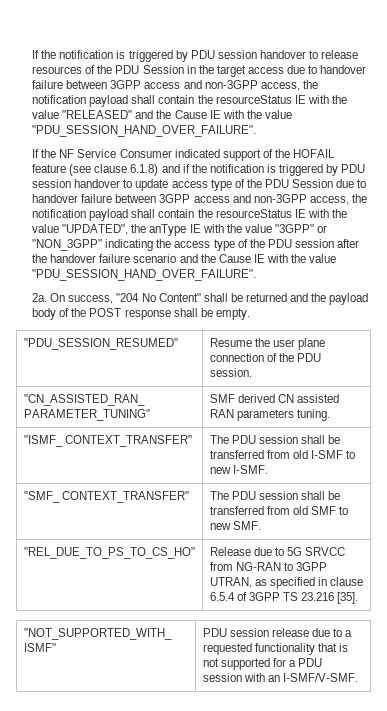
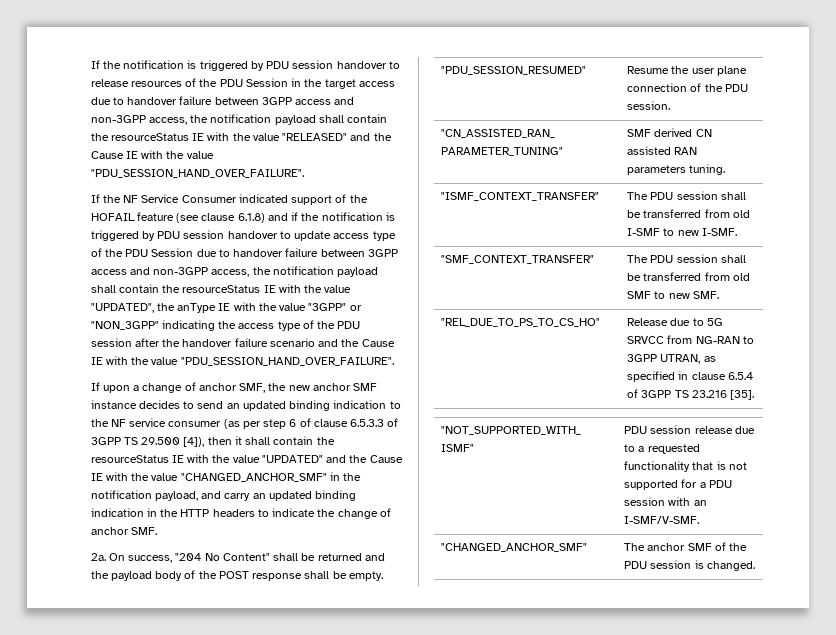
(257, 275) none -> [90,382,378,393] [90,400,401,411] [90,418,399,429] [90,436,335,447] [90,454,403,463] [90,472,362,482] [90,490,357,501] [90,508,391,519] [90,527,157,535] // If upon a change of anchor SMF, the new anchor SMF instance decides to send an updated binding indication to the NF service consumer (as per step 6 of clause 6.5.3.3 of 3GPP TS 29.500 [4]), then it shall contain the resourceStatus IE with the value "UPDATED" and the Cause IE with the value "CHANGED_ANCHOR_SMF" in the notification payload, and carry an updated binding indication in the HTTP headers to indicate the change of anchor SMF.
[23,435,192,447] "ISMF_ CONTEXT_TRANSFER" -> [441,192,600,201] "ISMF_CONTEXT_TRANSFER"
[23,491,189,503] "SMF_ CONTEXT_TRANSFER" -> [441,255,595,264] "SMF_CONTEXT_TRANSFER"
(359, 677) none -> [441,543,588,552] [624,542,748,551] [624,560,755,571] // "CHANGED_ANCHOR_SMF" | The anchor SMF of the PDU session is changed.

